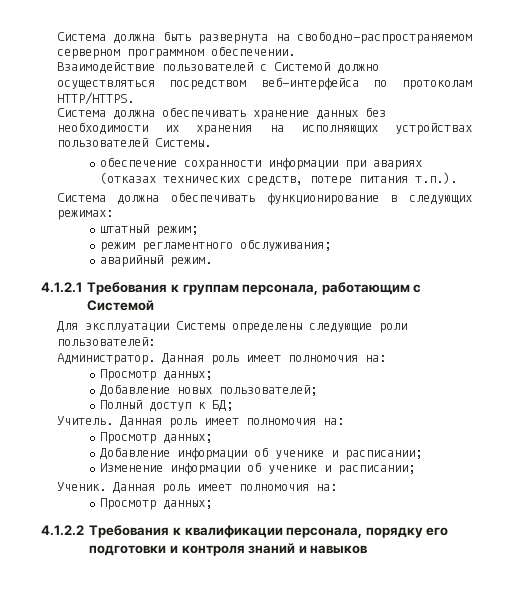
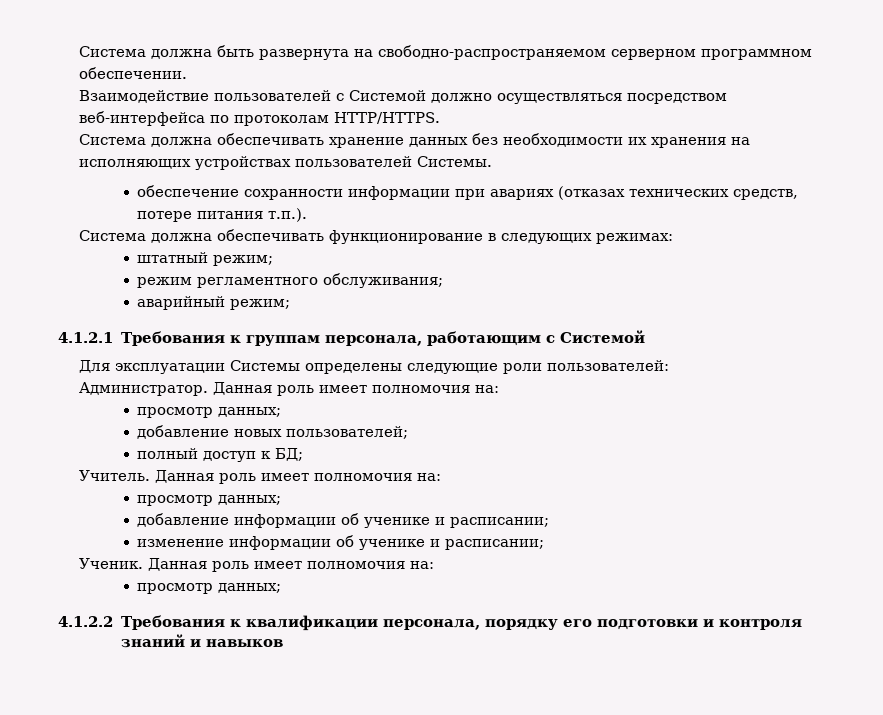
[169,257,212,267] режим. -> [230,299,291,310] режим;
[99,369,212,381] [99,384,170,397] Просмотр данных; // Добавление -> [137,407,282,418] [137,425,230,439] просмотр данных; // добавление
[99,400,142,409] Полный -> [137,448,199,459] полный
[99,432,212,444] [99,447,422,460] [99,463,163,472] Просмотр данных; // Добавление информации об ученике и расписании; // Изменение -> [137,495,282,506] [137,513,550,528] [137,539,225,547] просмотр данных; // добавление информации об ученике и расписании; // изменение
[99,498,156,510] Просмотр -> [137,583,214,594] просмотр

